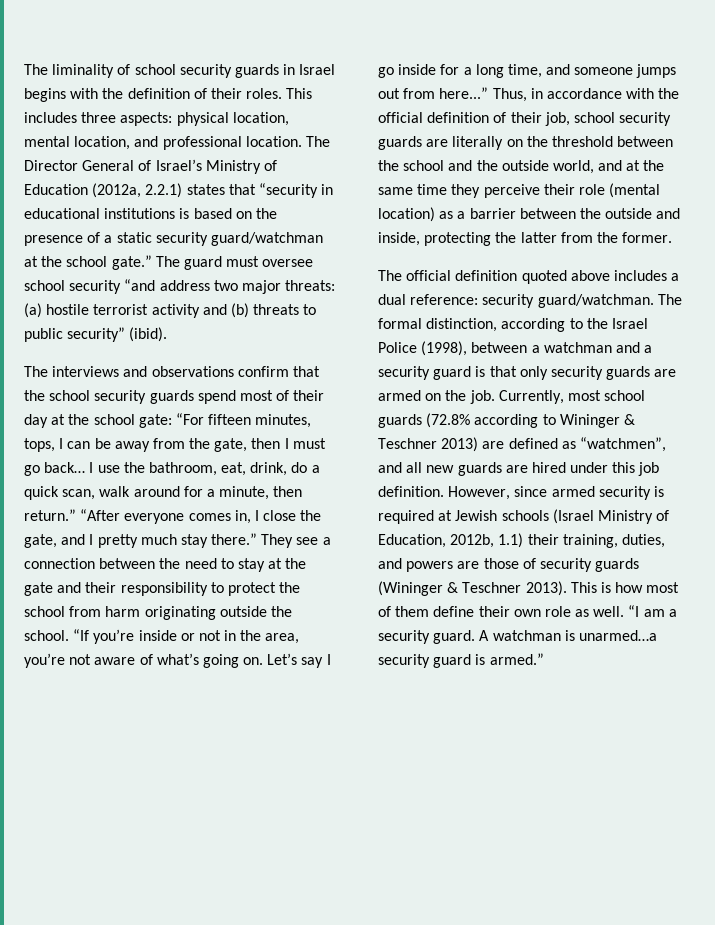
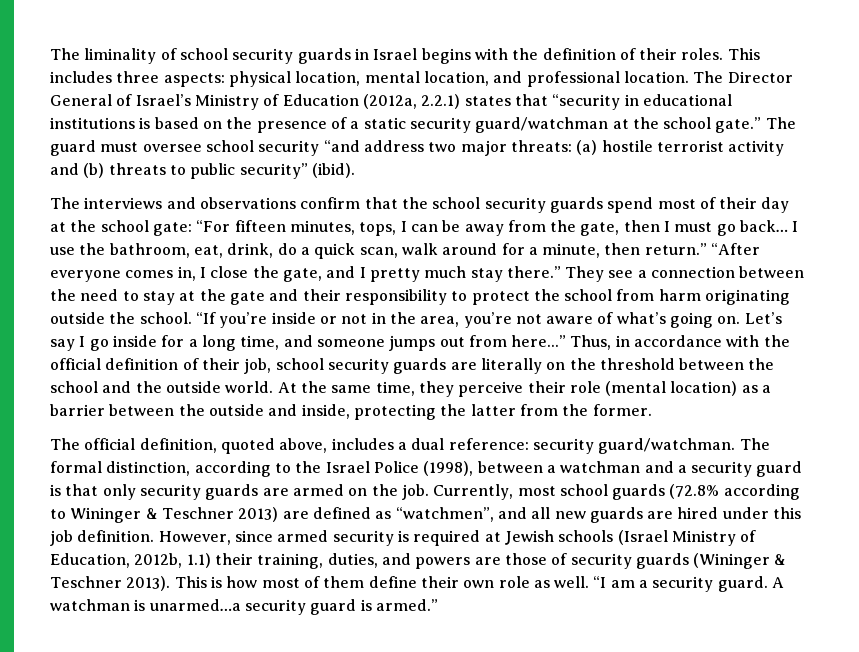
[552,160,641,174] world, and at -> [225,381,297,393] world. At
[417,184,448,195] time -> [375,381,415,396] time,
[455,270,610,284] definition quoted above -> [139,438,328,454] definition, quoted above,

